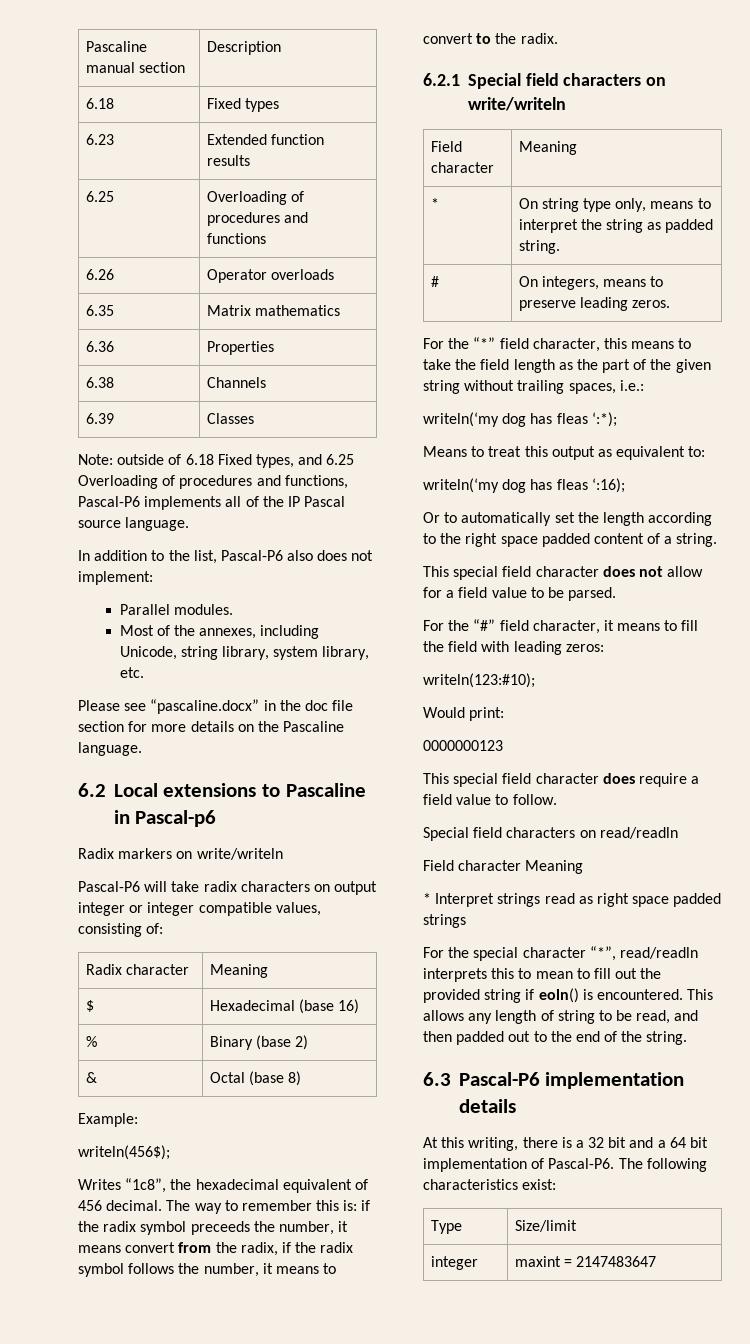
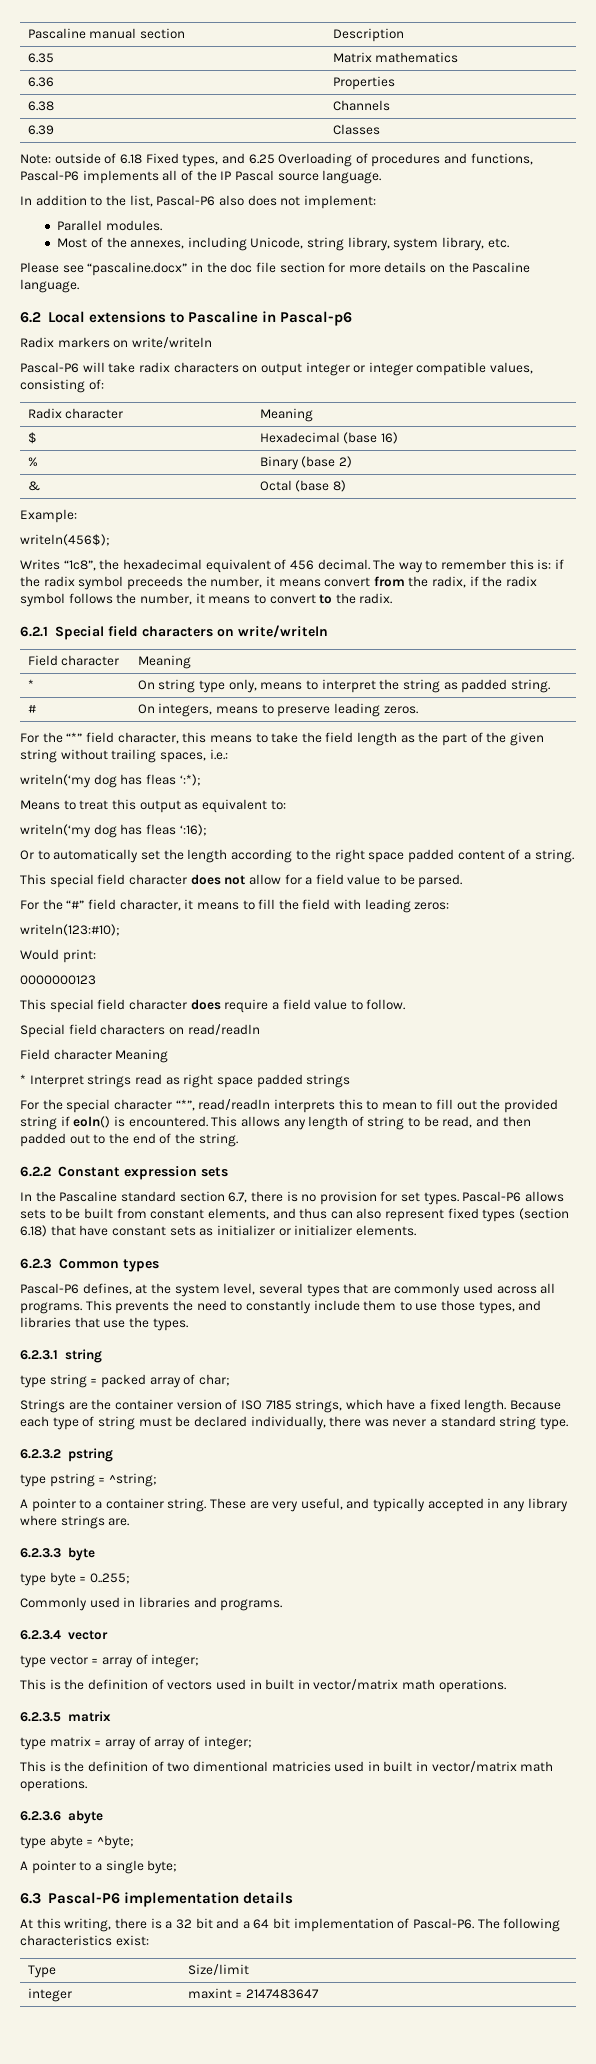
[85,98,114,109] [206,98,279,112] [85,134,114,145] [206,134,324,145] [206,155,250,166] [85,191,114,202] [206,191,304,205] [206,212,308,226] [206,233,266,244] [85,269,114,280] [206,269,334,283] // 6.18 | Fixed types // 6.23 | Extended function results // 6.25 | Overloading of procedures and functions // 6.26 | Operator overloads -> (404, 35) none
(688, 1038) none -> [20,1166,228,1180] [20,1191,565,1205] [20,1208,570,1222] [20,1225,416,1237] [20,1258,159,1272] [20,1283,556,1297] [20,1300,542,1314] [20,1317,188,1331] [20,1349,102,1363] [20,1374,230,1388] [20,1399,562,1413] [20,1416,569,1430] [20,1448,113,1462] [20,1473,157,1487] [20,1498,568,1512] [20,1515,130,1529] [20,1547,95,1561] [20,1572,130,1586] [20,1597,283,1611] [20,1630,108,1640] [20,1654,200,1668] [20,1679,506,1693] [20,1711,111,1722] [20,1736,252,1750] [20,1761,554,1772] [20,1778,87,1792] [20,1810,103,1824] [20,1835,134,1849] [20,1860,178,1874] // 6.2.2 Constant expression sets // In the Pascaline standard section 6.7, there is no provision for set types. Pascal-P6 allows sets to be built from constant elements, and thus can also represent fixed types (section 6.18) that have constant sets as initializer or initializer elements. // 6.2.3 Common types // Pascal-P6 defines, at the system level, several types that are commonly used across all programs. This prevents the need to constantly include them to use those types, and libraries that use the types. // 6.2.3.1 string // type string = packed array of char; // Strings are the container version of ISO 7185 strings, which have a fixed length. Because each type of string must be declared individually, there was never a standard string type. // 6.2.3.2 pstring // type pstring = ^string; // A pointer to a container string. These are very useful, and typically accepted in any library where strings are. // 6.2.3.3 byte // type byte = 0..255; // Commonly used in libraries and programs. // 6.2.3.4 vector // type vector = array of integer; // This is the definition of vectors used in built in vector/matrix math operations. // 6.2.3.5 matrix // type matrix = array of array of integer; // This is the definition of two dimentional matricies used in built in vector/matrix math operations. // 6.2.3.6 abyte // type abyte = ^byte; // A pointer to a single byte;

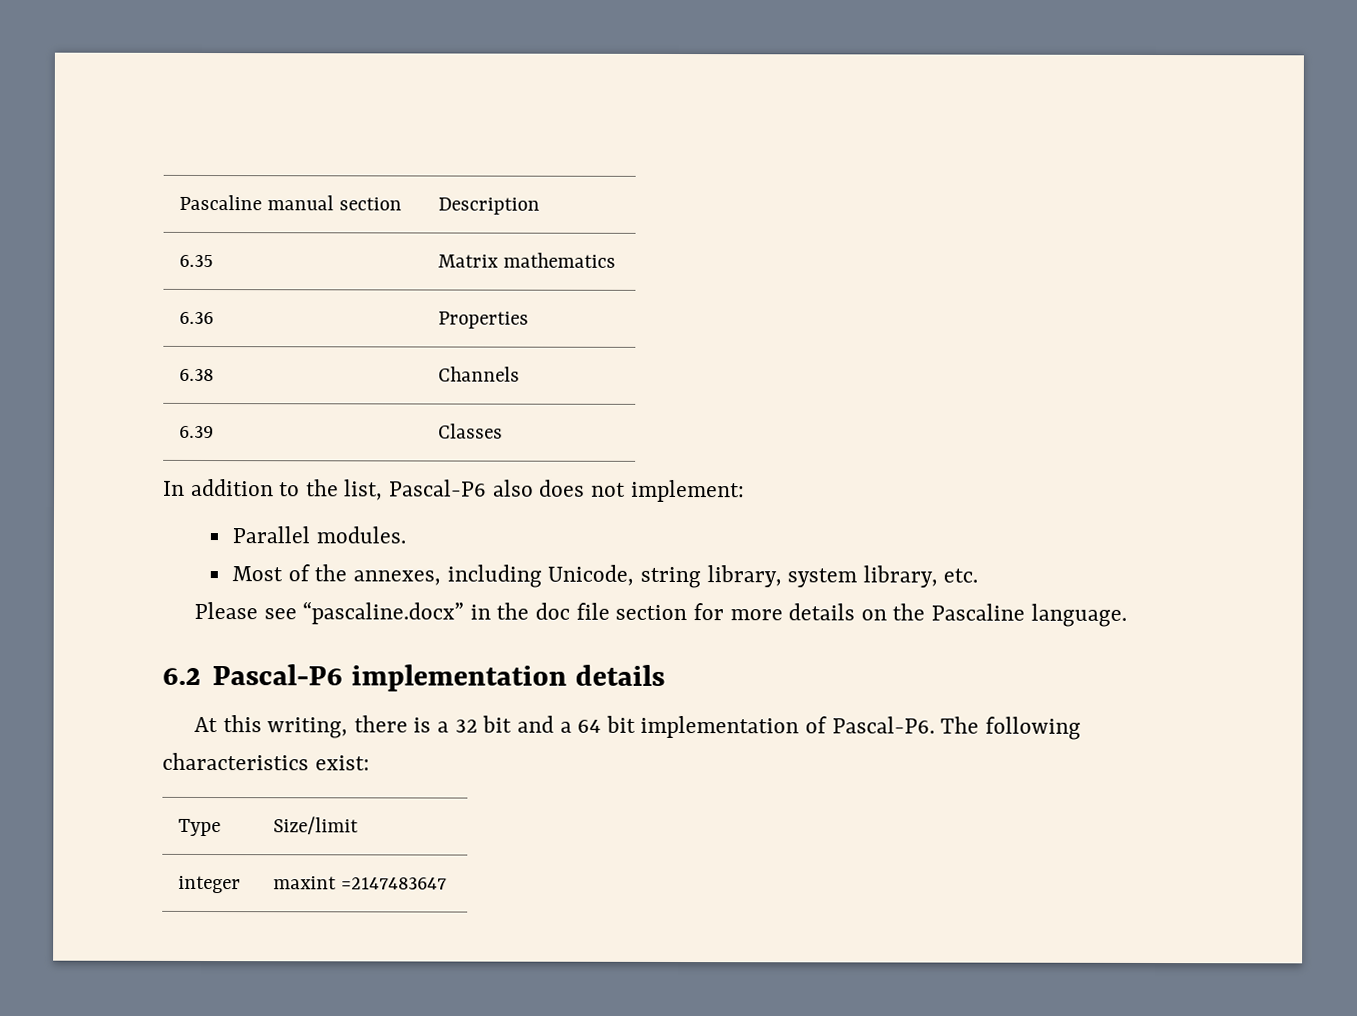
[20,153,533,167] [20,170,382,184] // Note: outside of 6.18 Fixed types, and 6.25 Overloading of procedures and functions, Pascal-P6 implements all of the IP Pascal source language. -> (504, 431) none
[47,311,353,326] [20,337,212,348] [20,362,534,376] [20,379,104,393] [27,408,124,419] [259,408,313,422] [27,432,37,444] [259,432,399,444] [27,457,38,467] [259,456,353,470] [27,481,40,491] [259,480,347,492] [20,509,77,523] [20,534,110,546] [20,559,565,573] [20,576,538,590] [20,593,393,607] [20,625,328,640] [27,655,120,666] [137,655,191,669] [27,679,34,689] [137,679,550,693] [27,705,36,713] [137,703,418,717] [20,732,544,746] [20,749,228,763] [20,774,201,788] [20,799,286,813] [20,824,207,838] [20,849,574,863] [20,874,463,888] [20,899,450,913] [20,924,120,936] [20,949,96,963] [20,975,96,985] [20,999,406,1013] [20,1024,260,1038] [20,1049,169,1063] [20,1074,351,1088] [20,1099,559,1113] [20,1116,531,1130] [20,1133,238,1147] [20,1166,228,1180] [20,1191,565,1205] [20,1208,570,1222] [20,1225,416,1237] [20,1258,159,1272] [20,1283,556,1297] [20,1300,542,1314] [20,1317,188,1331] [20,1349,102,1363] [20,1374,230,1388] [20,1399,562,1413] [20,1416,569,1430] [20,1448,113,1462] [20,1473,157,1487] [20,1498,568,1512] [20,1515,130,1529] [20,1547,95,1561] [20,1572,130,1586] [20,1597,283,1611] [20,1630,108,1640] [20,1654,200,1668] [20,1679,506,1693] [20,1711,111,1722] [20,1736,252,1750] [20,1761,554,1772] [20,1778,87,1792] [20,1810,103,1824] [20,1835,134,1849] [20,1860,178,1874] [20,1893,41,1904] Local extensions to Pascaline in Pascal-p6 // Radix markers on write/writeln // Pascal-P6 will take radix characters on output integer or integer compatible values, consisting of: // Radix character | Meaning // $ | Hexadecimal (base 16) // % | Binary (base 2) // & | Octal (base 8) // Example: // writeln(456$); // Writes “1c8”, the hexadecimal equivalent of 456 decimal. The way to remember this is: if the radix symbol preceeds the number, it means convert from the radix, if the radix symbol follows the number, it means to convert to the radix. // 6.2.1 Special field characters on write/writeln // Field character | Meaning // * | On string type only, means to interpret the string as padded string. // # | On integers, means to preserve leading zeros. // For the “*” field character, this means to take the field length as the part of the given string without trailing spaces, i.e.: // writeln(‘my dog has fleas ‘:*); // Means to treat this output as equivalent to: // writeln(‘my dog has fleas ‘:16); // Or to automatically set the length according to the right space padded content of a string. // This special field character does not allow for a field value to be parsed. // For the “#” field character, it means to fill the field with leading zeros: // writeln(123:#10); // Would print: // 0000000123 // This special field character does require a field value to follow. // Special field characters on read/readln // Field character Meaning // * Interpret strings read as right space padded strings // For the special character “*”, read/readln interprets this to mean to fill out the provided string if eoln() is encountered. This allows any length of string to be read, and then padded out to the end of the string. // 6.2.2 Constant expression sets // In the Pascaline standard section 6.7, there is no provision for set types. Pascal-P6 allows sets to be built from constant elements, and thus can also represent fixed types (section 6.18) that have constant sets as initializer or initializer elements. // 6.2.3 Common types // Pascal-P6 defines, at the system level, several types that are commonly used across all programs. This prevents the need to constantly include them to use those types, and libraries that use the types. // 6.2.3.1 string // type string = packed array of char; // Strings are the container version of ISO 7185 strings, which have a fixed length. Because each type of string must be declared individually, there was never a standard string type. // 6.2.3.2 pstring // type pstring = ^string; // A pointer to a container string. These are very useful, and typically accepted in any library where strings are. // 6.2.3.3 byte // type byte = 0..255; // Commonly used in libraries and programs. // 6.2.3.4 vector // type vector = array of integer; // This is the definition of vectors used in built in vector/matrix math operations. // 6.2.3.5 matrix // type matrix = array of array of integer; // This is the definition of two dimentional matricies used in built in vector/matrix math operations. // 6.2.3.6 abyte // type abyte = ^byte; // A pointer to a single byte; // 6.3 -> (201, 676) none
[235,1989,320,1999] = 2147483647 -> [341,877,448,890] =2147483647

